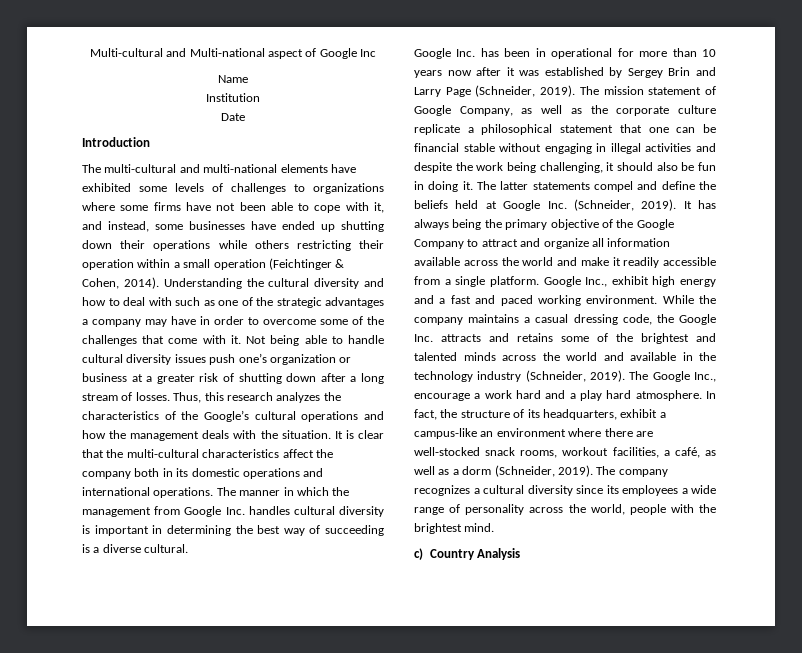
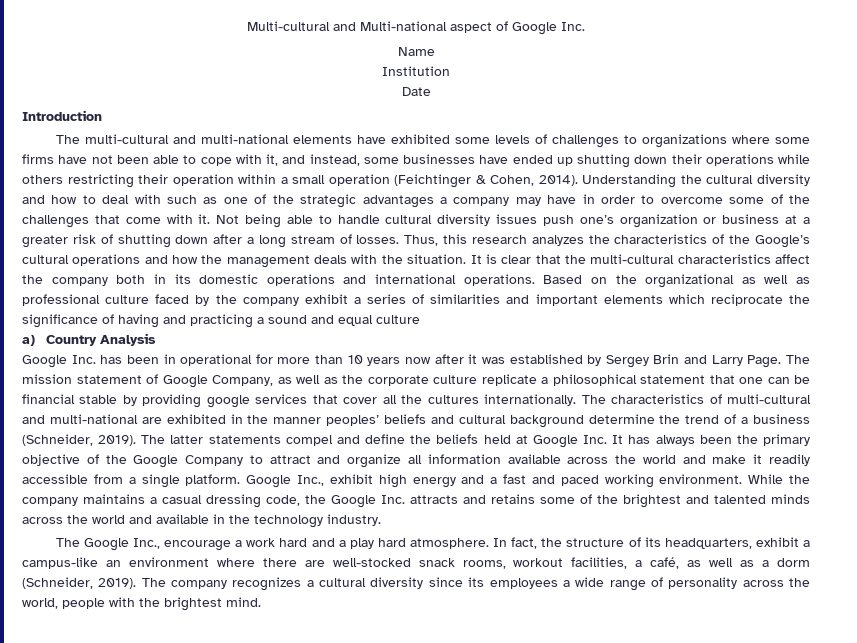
[360,49,377,57] Inc -> [561,22,585,31] Inc.
[216,487,350,496] [82,506,384,517] [82,525,384,536] [82,544,189,553] The manner in which the management from Google Inc. handles cultural diversity is important in determining the best way of succeeding is a diverse cultural. -> [543,274,810,288] [22,294,810,306] [22,314,420,328] [22,333,157,346] Based on the organizational as well as professional culture faced by the company exhibit a series of similarities and important elements which reciprocate the significance of having and practicing a sound and equal culture // a) Country Analysis
[445,85,576,97] Page (Schneider, 2019). -> [747,355,782,368] Page.
[499,143,716,154] [414,162,716,173] [414,181,473,192] without engaging in illegal activities and despite the work being challenging, it should also be fun in doing it. -> [122,394,811,408] [22,414,810,428] [22,434,137,446] by providing google services that cover all the cultures internationally. The characteristics of multi-cultural and multi-national are exhibited in the manner peoples’ beliefs and cultural background determine the trend of a business (Schneider, 2019).
[573,199,677,211] (Schneider, 2019). -> (608, 439) none
[452,219,482,230] being -> [699,435,732,444] been
[477,370,625,382] industry (Schneider, 2019). -> [327,514,381,526] industry. //
[414,548,521,560] // c) Country Analysis -> (261, 602) none

